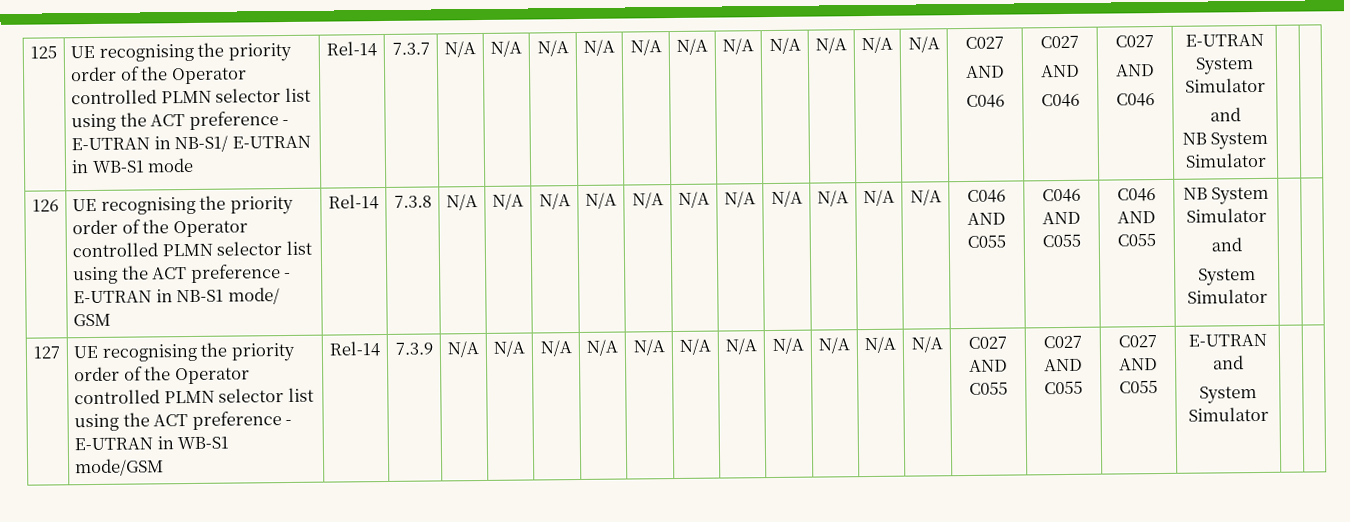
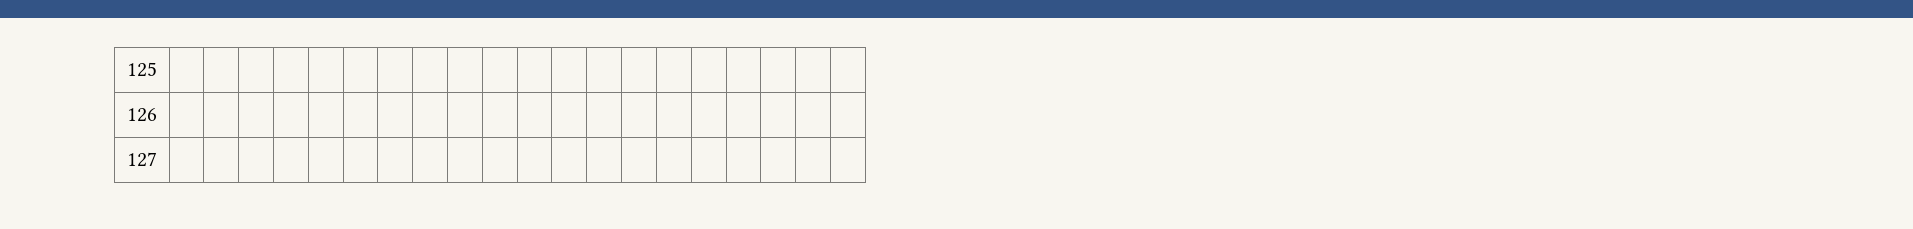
[70,42,292,62] [70,66,247,85] [71,87,311,105] [71,111,290,132] [71,135,311,153] [71,157,195,174] [326,41,377,57] [391,42,430,55] [444,41,476,58] [490,40,522,57] [536,40,569,57] [583,39,615,56] [629,39,662,56] [676,38,708,55] [722,38,754,55] [768,37,801,55] [815,37,847,54] [861,36,893,54] [907,36,940,53] [965,36,1004,49] [966,65,1005,78] [966,94,1005,108] [1040,35,1079,49] [1041,64,1080,78] [1041,93,1080,108] [1115,35,1154,48] [1115,64,1155,77] [1116,93,1155,107] [1184,33,1264,47] [1195,57,1254,75] [1184,77,1266,93] [1209,107,1241,122] [1181,131,1269,150] [1184,152,1267,168] [32,199,59,212] [72,195,294,215] [72,219,248,238] [72,240,312,258] [73,264,292,285] [73,287,280,305] [73,313,112,327] [328,194,379,210] [393,195,432,208] [446,194,478,211] [492,193,524,210] [538,193,571,210] [585,192,617,209] [631,192,664,209] [678,191,710,208] [724,191,756,208] [770,190,803,208] [817,190,849,207] [863,189,895,207] [909,189,942,206] [967,189,1006,203] [967,212,1006,225] [967,234,1006,248] [1042,188,1081,203] [1042,211,1081,225] [1042,233,1081,248] [1117,188,1156,202] [1117,211,1156,224] [1117,233,1156,247] [1182,186,1270,205] [1185,207,1267,223] [1210,237,1242,252] [1198,268,1256,286] [1186,288,1268,304] [33,346,60,359] [73,342,296,362] [74,366,250,385] [74,387,314,405] [74,411,293,432] [74,436,230,451] [75,458,165,477] [329,341,380,357] [394,342,433,355] [447,341,479,358] [493,340,525,357] [539,340,572,357] [586,339,618,356] [632,339,665,356] [679,338,711,355] [725,338,757,355] [771,337,804,355] [818,337,850,354] [864,336,896,354] [910,336,943,353] [968,336,1007,349] [969,359,1008,372] [969,381,1008,395] [1043,335,1082,349] [1044,358,1083,372] [1044,380,1083,395] [1118,335,1157,348] [1119,358,1158,371] [1119,380,1158,394] [1187,333,1267,347] [1212,355,1244,370] [1199,386,1257,404] [1187,406,1269,422] UE recognising the priority order of the Operator controlled PLMN selector list using the ACT preference - E-UTRAN in NB-S1/ E-UTRAN in WB-S1 mode | Rel-14 | 7.3.7 | N/A | N/A | N/A | N/A | N/A | N/A | N/A | N/A | N/A | N/A | N/A | C027 // AND // C046 | C027 // AND // C046 | C027 // AND // C046 | E-UTRAN System Simulator // and // NB System Simulator | | // 126 | UE recognising the priority order of the Operator controlled PLMN selector list using the ACT preference - E-UTRAN in NB-S1 mode/ GSM | Rel-14 | 7.3.8 | N/A | N/A | N/A | N/A | N/A | N/A | N/A | N/A | N/A | N/A | N/A | C046 AND C055 | C046 AND C055 | C046 AND C055 | NB System Simulator // and // System Simulator | | // 127 | UE recognising the priority order of the Operator controlled PLMN selector list using the ACT preference - E-UTRAN in WB-S1 mode/GSM | Rel-14 | 7.3.9 | N/A | N/A | N/A | N/A | N/A | N/A | N/A | N/A | N/A | N/A | N/A | C027 AND C055 | C027 AND C055 | C027 AND C055 | E-UTRAN and // System Simulator -> [127,108,157,122] [127,152,157,167] | | | | | | | | | | | | | | | | | | | // 126 | | | | | | | | | | | | | | | | | | | | // 127 | | | | | | | | | | | | | | | | | |

